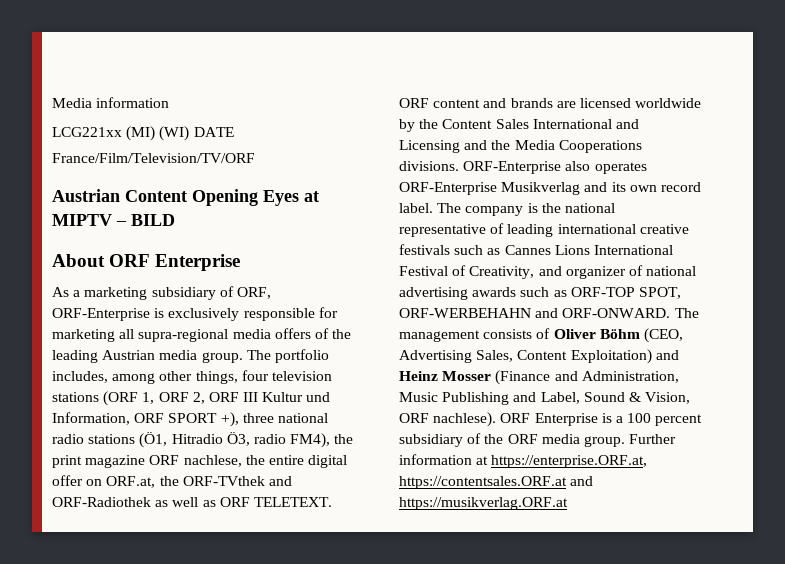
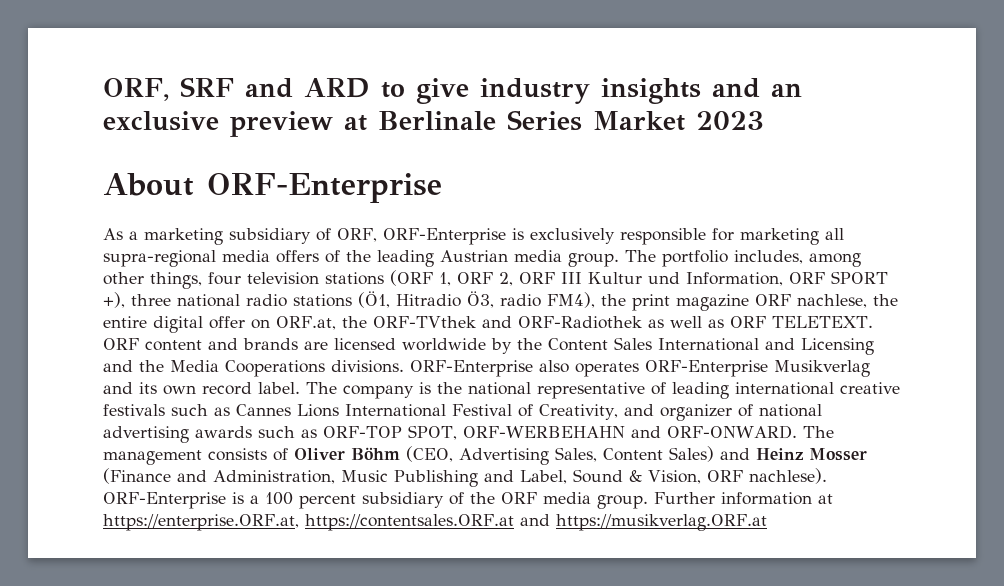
[52,97,170,108] [52,126,234,141] [52,153,255,163] [52,189,319,206] [52,214,175,226] Media information // LCG221xx (MI) (WI) DATE // France/Film/Television/TV/ORF // Austrian Content Opening Eyes at MIPTV – BILD -> [103,77,802,104] [103,110,764,137] ORF, SRF and ARD to give industry insights and an exclusive preview at Berlinale Series Market 2023
[109,254,241,271] ORF Enterprise -> [207,173,442,203] ORF-Enterprise
[570,349,652,364] Exploitation) -> [669,446,714,462] Sales)
[500,413,598,426] ORF Enterprise -> [103,492,226,509] ORF-Enterprise

